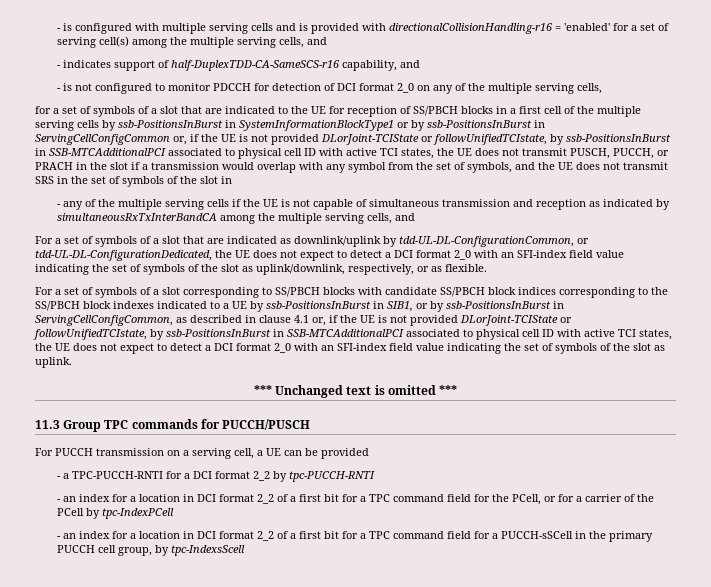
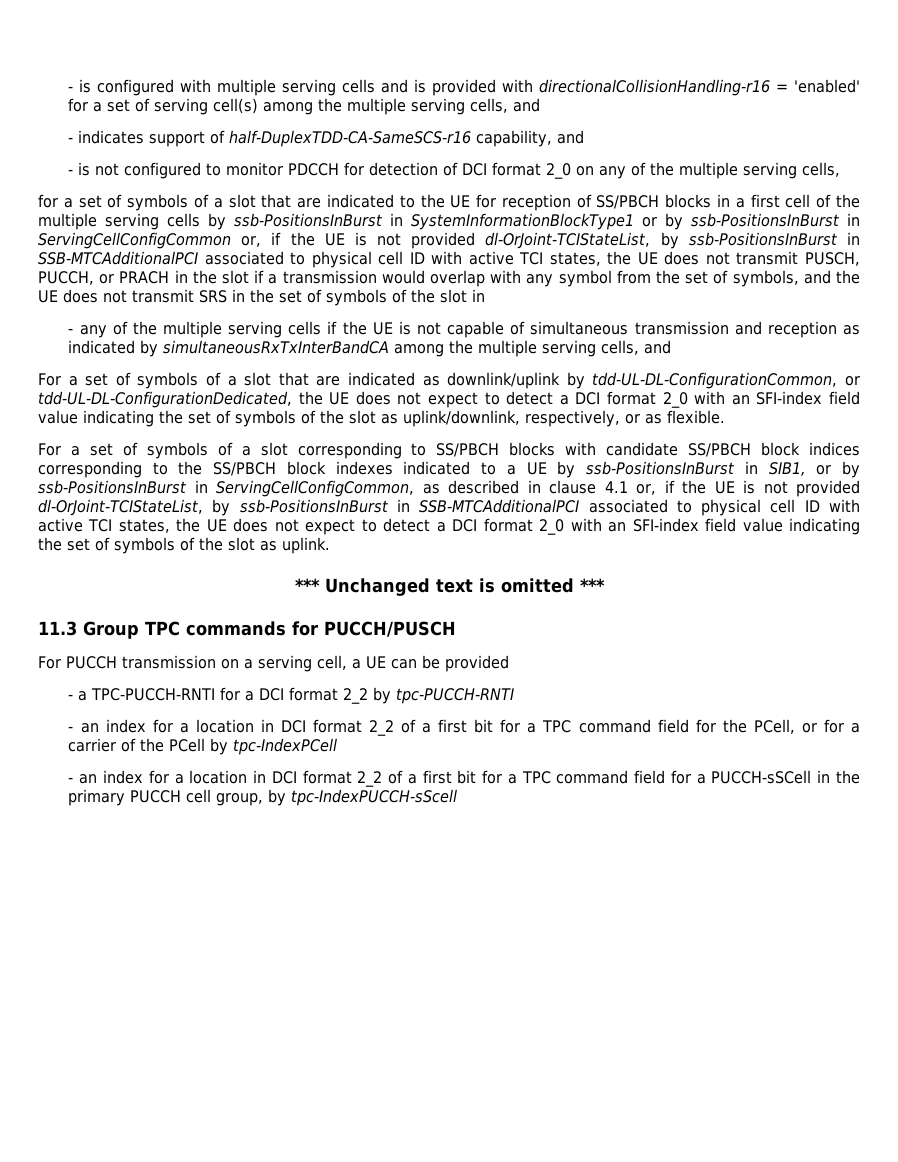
[321,134,547,145] DLorJoint-TCIState or followUnifiedTCIstate, -> [485,232,651,249] dl-OrJoint-TCIStateList,
[460,315,572,326] [33,329,147,340] DLorJoint-TCIState or followUnifiedTCIstate, -> [38,499,203,516] dl-OrJoint-TCIStateList,
[170,545,245,556] tpc-IndexsScell -> [291,789,458,806] tpc-IndexPUCCH-sScell

